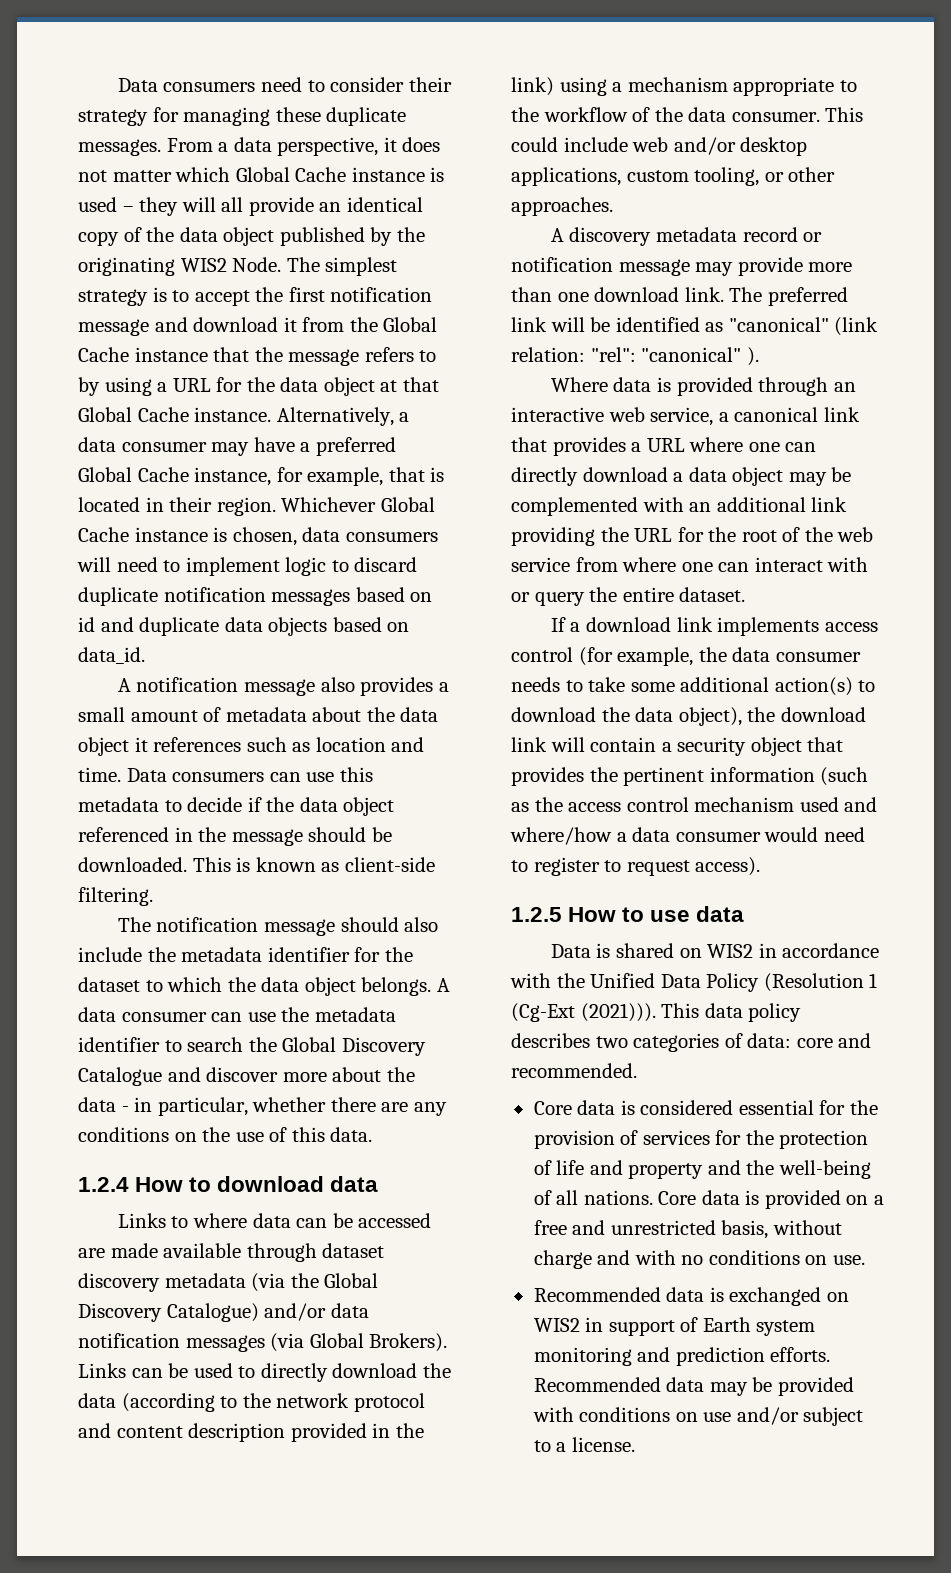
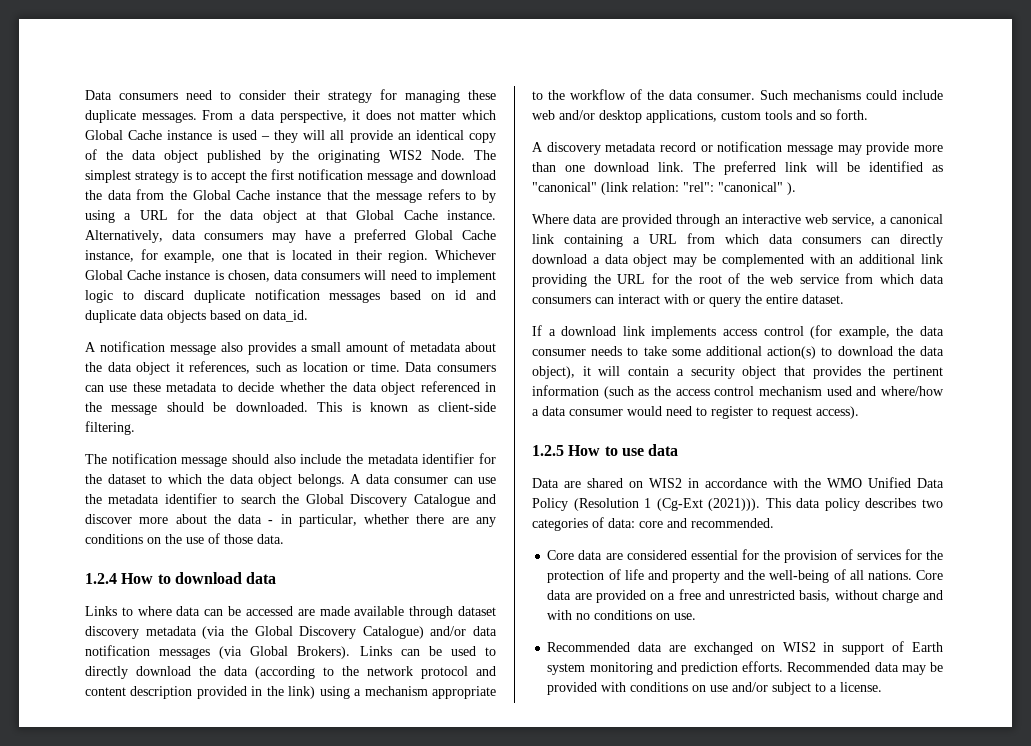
[283,317,297,332] it -> [85,190,132,200] the data
[399,412,410,422] [78,437,207,452] a data consumer -> [171,230,263,240] data consumers
(384, 476) none -> [221,253,242,260] one
[153,737,242,752] references -> [189,361,251,374] references,
[391,737,425,752] and -> [353,365,366,372] or
[339,767,373,782] this -> [132,382,161,392] these
[247,797,262,812] if -> [279,382,325,392] whether
[291,1127,325,1142] this -> [224,534,253,544] those
[825,107,864,122] This -> [760,90,861,100] Such mechanisms
[694,167,836,186] [511,197,613,216] tooling, or other approaches. -> [765,109,868,120] tools and so forth.
[656,377,671,392] is -> [600,217,618,224] are
[511,437,780,456] that provides a URL where one -> [564,233,861,247] containing a URL from which data consumers
[622,557,713,572] where one -> [879,274,944,284] [532,297,591,304] which data consumers
[747,707,866,722] [511,737,547,752] the download link -> [582,366,591,376] it
[596,943,611,958] is -> [564,481,581,488] are
(585, 980) none -> [827,478,862,488] WMO
[620,1100,635,1115] is -> [605,553,623,560] are
[745,1190,760,1205] is -> [574,593,592,600] are
[709,1287,724,1302] is -> [669,645,687,652] are

